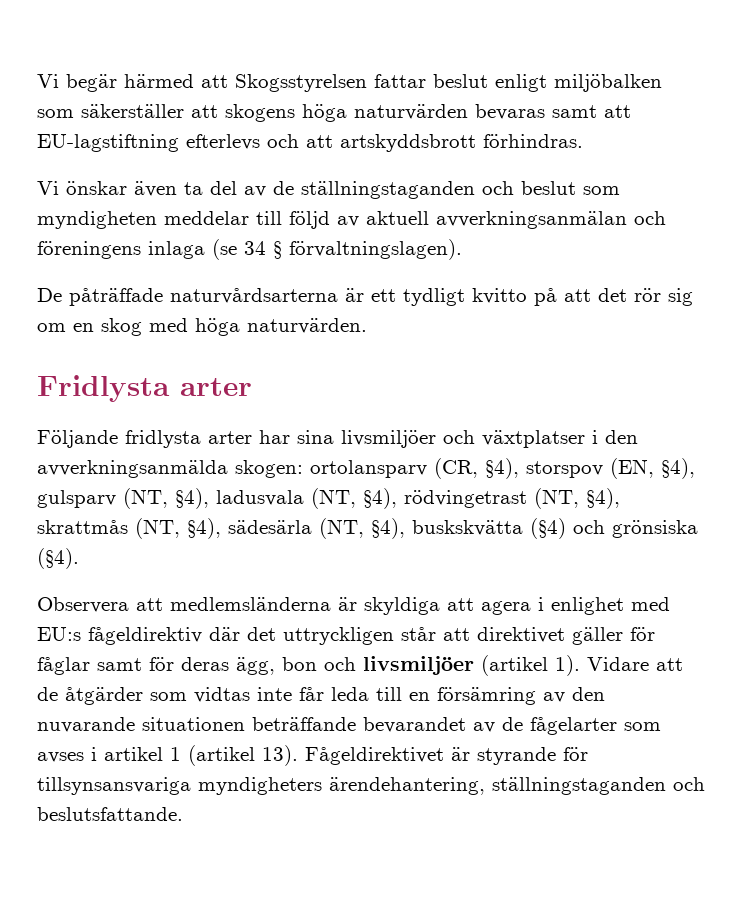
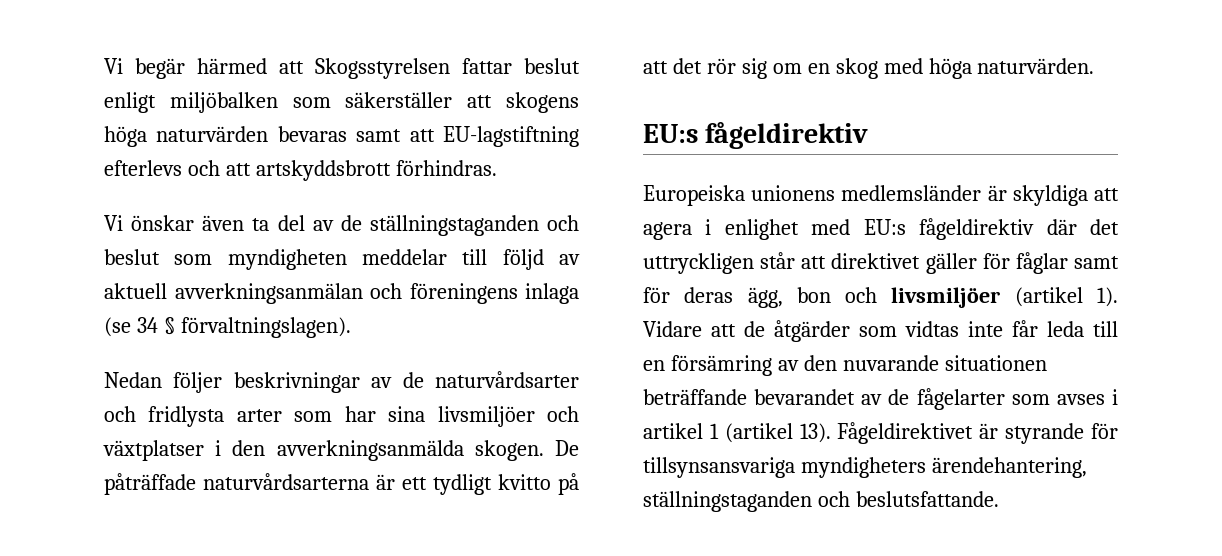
(462, 249) none -> [104,371,579,393] [104,406,579,427] [103,440,544,461] Nedan följer beskrivningar av de naturvårdsarter och fridlysta arter som har sina livsmiljöer och växtplatser i den avverkningsanmälda skogen.
[37,375,252,402] [37,430,638,448] [37,458,695,479] [37,488,620,509] [37,518,698,539] [37,548,79,569] [37,597,331,613] Fridlysta arter // Följande fridlysta arter har sina livsmiljöer och växtplatser i den avverkningsanmälda skogen: ortolansparv (CR, §4), storspov (EN, §4), gulsparv (NT, §4), ladusvala (NT, §4), rödvingetrast (NT, §4), skrattmås (NT, §4), sädesärla (NT, §4), buskskvätta (§4) och grönsiska (§4). // Observera att medlemsländerna -> [643,122,869,149] [643,185,982,206] EU:s fågeldirektiv // Europeiska unionens medlemsländer

